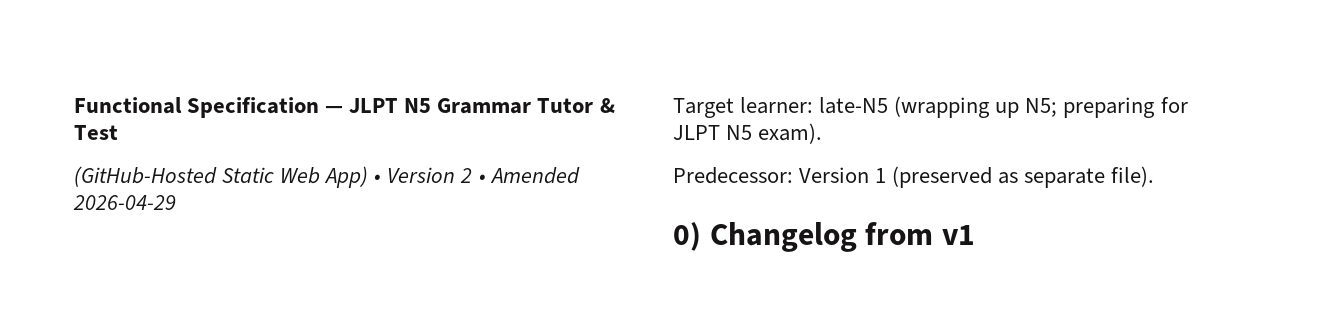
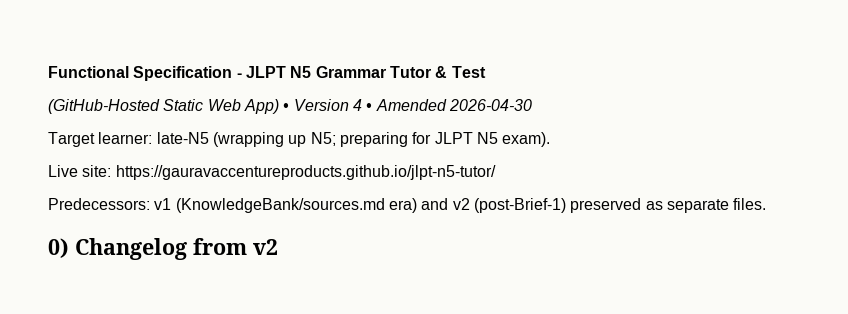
[325,106,344,113] — -> [236,73,242,78] -
[460,168,473,183] 2 -> [352,99,362,111] 4
[73,195,176,210] 2026-04-29 -> [448,99,532,111] 2026-04-30
[673,166,993,188] Predecessor: Version 1 (preserved -> [48,165,496,180] [48,198,642,213] Live site: https://gauravaccentureproducts.github.io/jlpt-n5-tutor/ // Predecessors: v1 (KnowledgeBank/sources.md era) and v2 (post-Brief-1) preserved
[1111,166,1155,187] file). -> [733,198,767,210] files.
[941,225,975,245] v1 -> [253,239,278,255] v2

